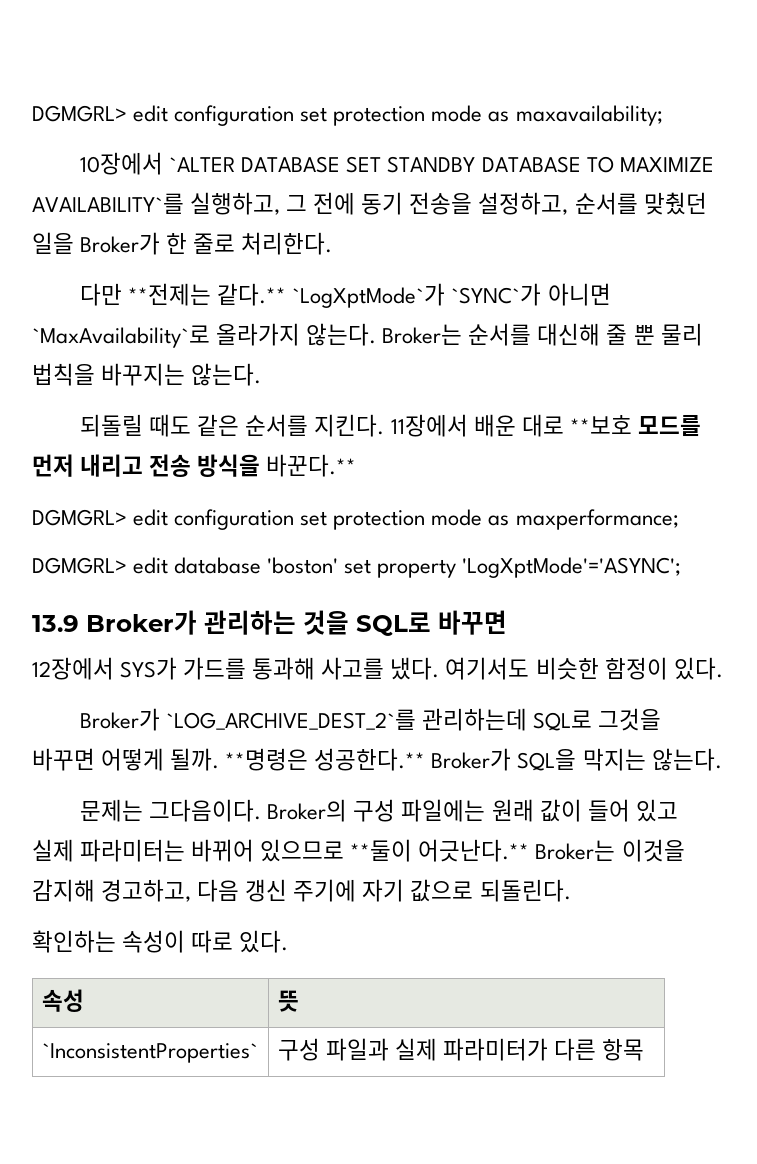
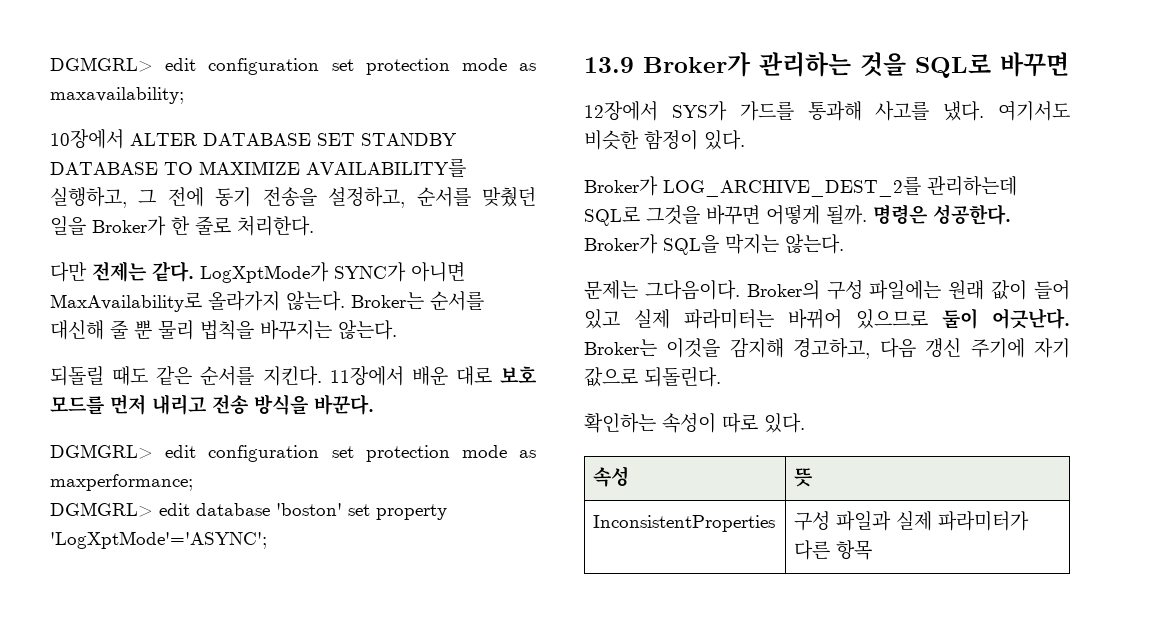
[169,157,236,172] `ALTER -> [130,133,197,146] ALTER
[32,193,184,214] AVAILABILITY`를 -> [306,158,466,177] AVAILABILITY를
[128,283,611,308] [32,325,210,348] **전제는 같다.** `LogXptMode`가 `SYNC`가 아니면 `MaxAvailability`로 -> [92,261,465,283] [50,292,202,312] 전제는 같다. LogXptMode가 SYNC가 아니면 MaxAvailability로
[569,415,632,434] **보호 -> [500,366,537,383] 보호
[266,454,357,477] 바꾼다.** -> [314,394,374,415] 바꾼다.
[166,709,417,730] `LOG_ARCHIVE_DEST_2`를 -> [663,176,921,197] LOG_ARCHIVE_DEST_2를
[225,748,426,771] **명령은 성공한다.** -> [873,204,1011,225] 명령은 성공한다.
[350,839,530,862] **둘이 어긋난다.** -> [942,308,1070,329] 둘이 어긋난다.
[41,1043,258,1063] `InconsistentProperties` -> [593,515,776,532] InconsistentProperties

